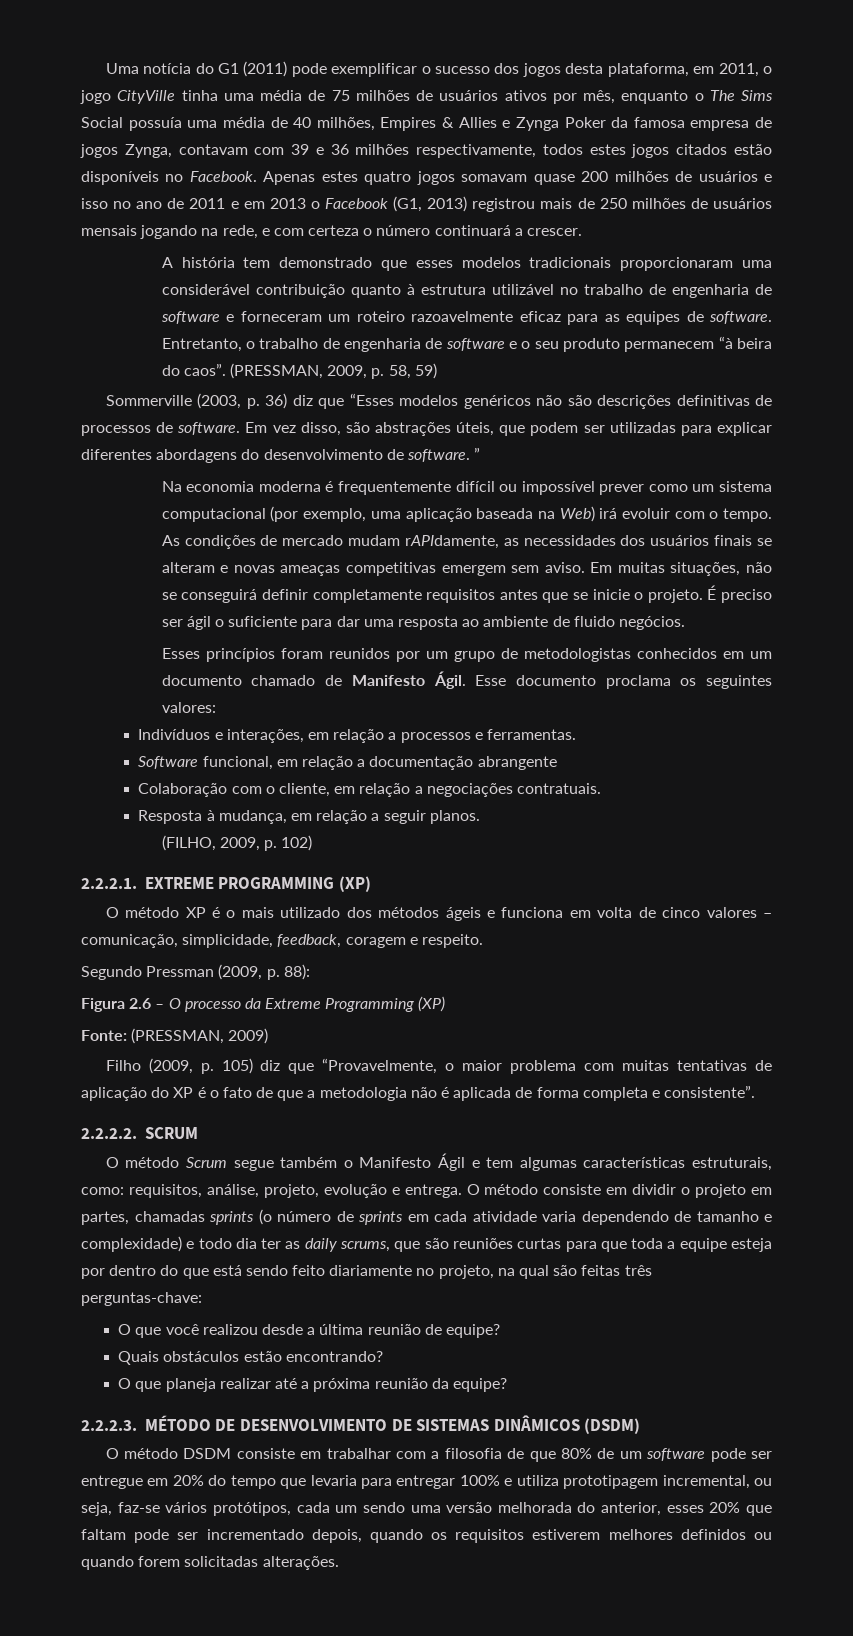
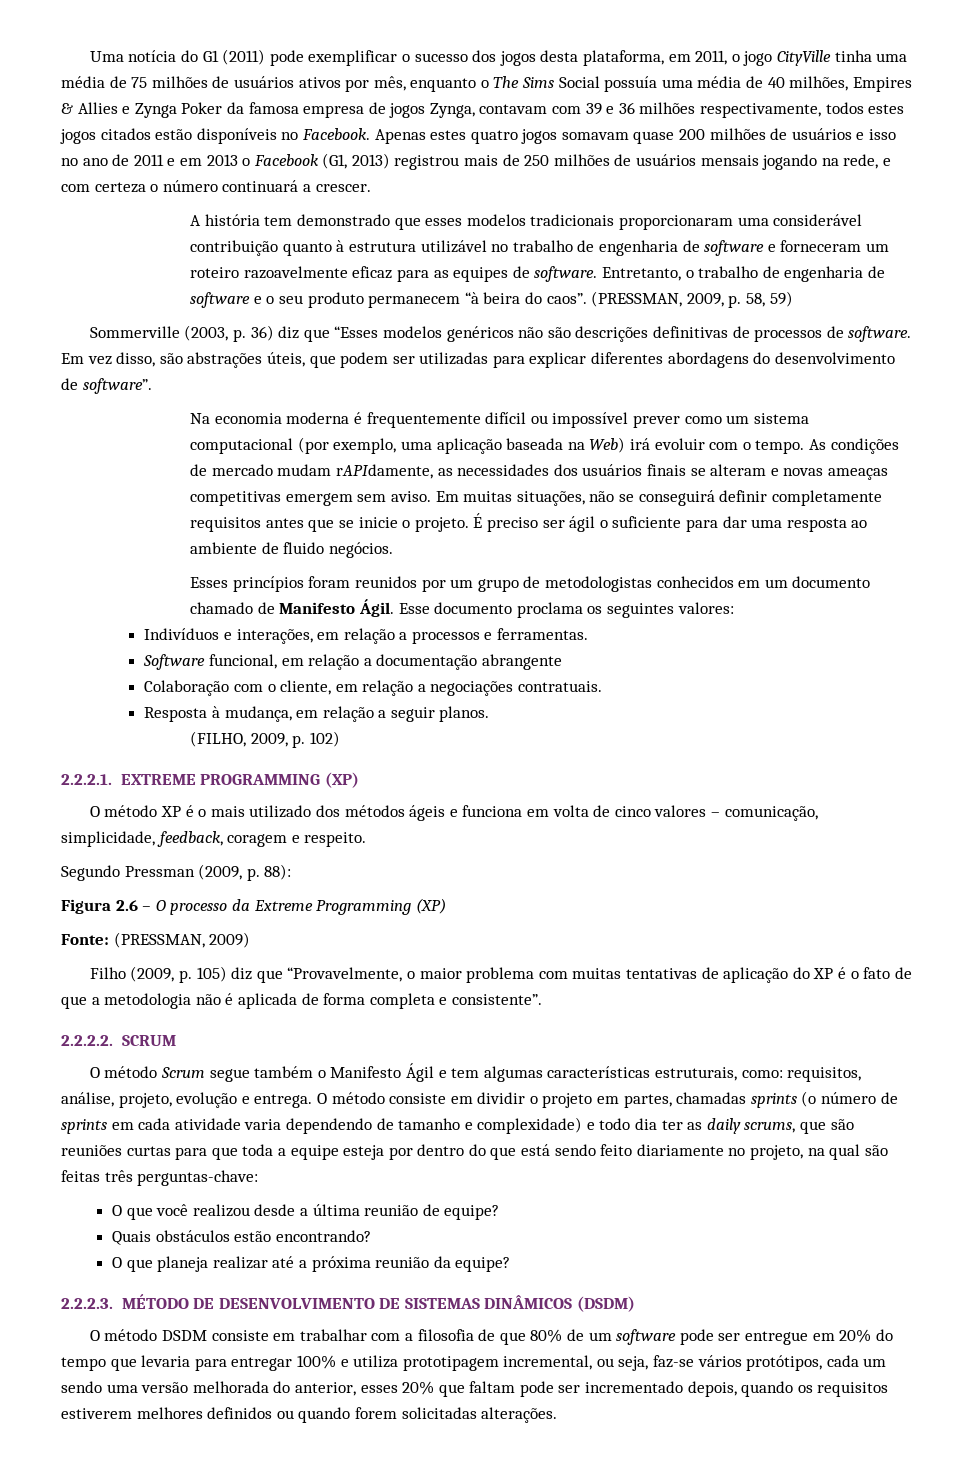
[406,447,481,462] software. ” -> [82,378,152,394] software”.

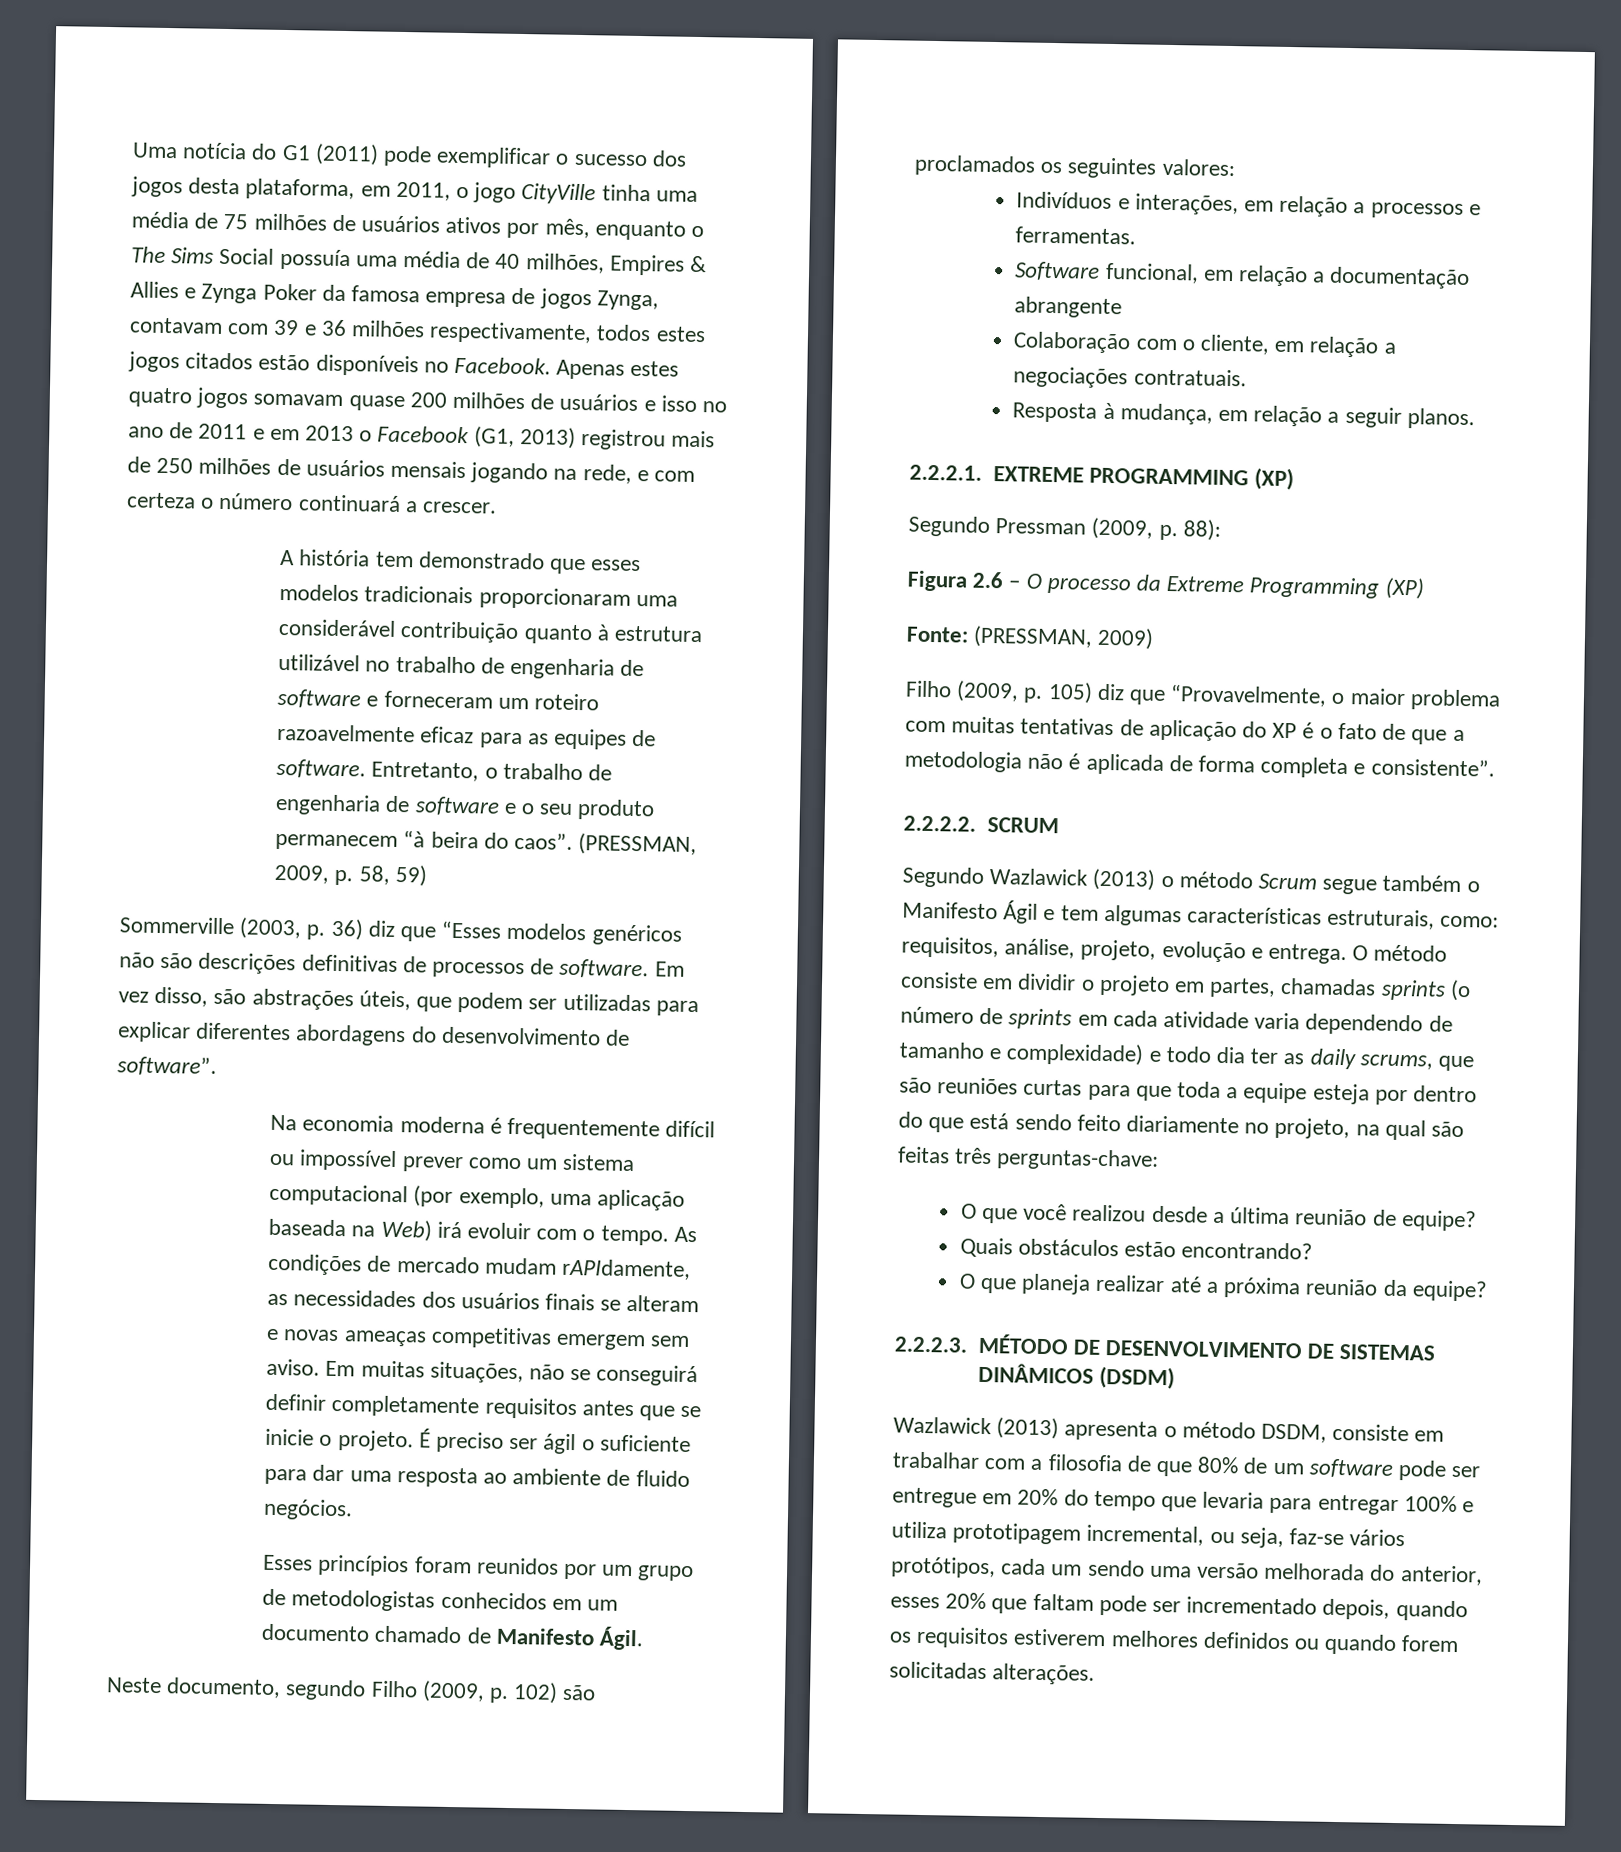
[398,602,583,618] Esse documento proclama -> [106,1677,597,1704] [914,154,1036,177] // Neste documento, segundo Filho (2009, p. 102) são proclamados
[190,731,341,748] // (FILHO, 2009, p. 102) -> (1475, 419) none
[89,805,818,821] [61,831,367,847] // O método XP é o mais utilizado dos métodos ágeis e funciona em volta de cinco valores – comunicação, simplicidade, feedback, coragem e respeito. -> (1294, 479) none
[89,1067,100,1078] O -> [902,866,1174,891] Segundo Wazlawick (2013) o
[89,1329,208,1341] O método DSDM -> [893,1416,1328,1443] Wazlawick (2013) apresenta o método DSDM,

